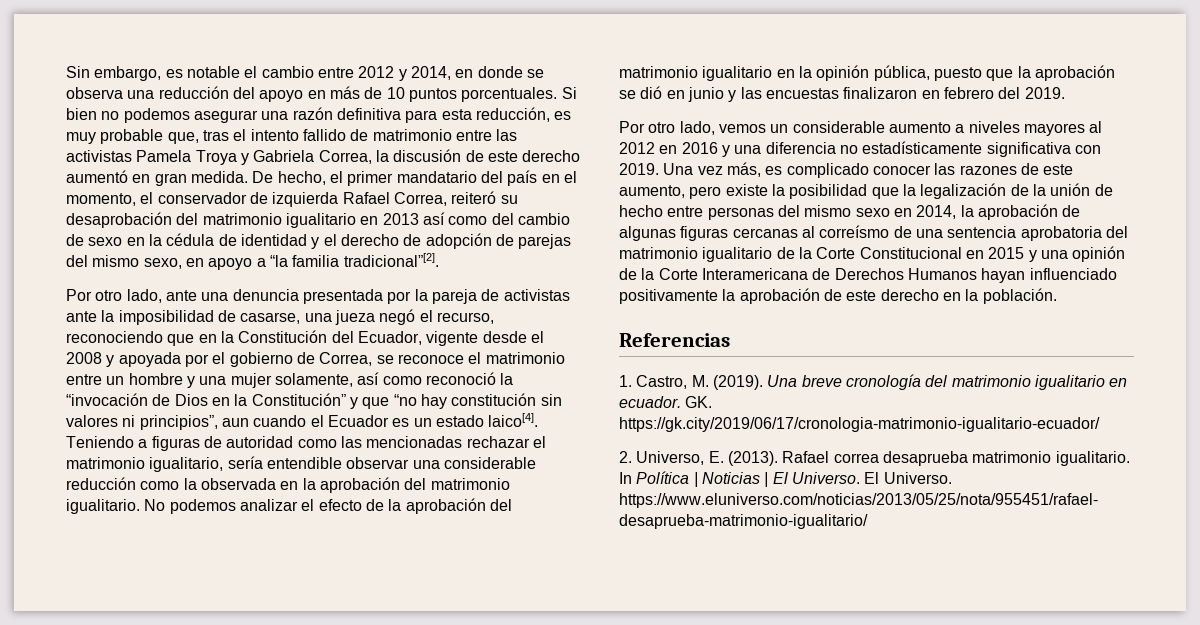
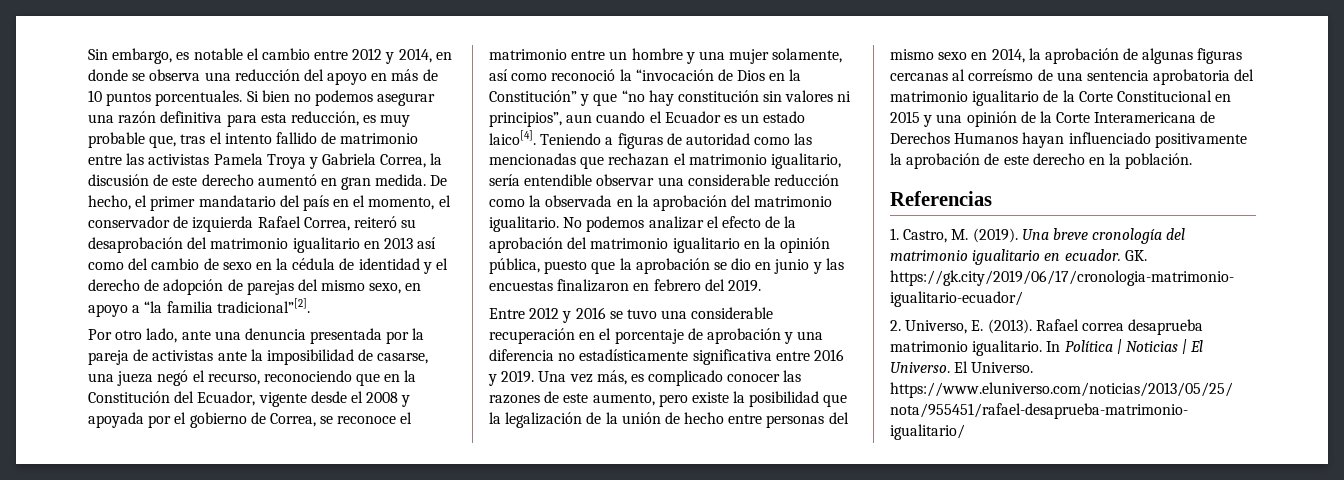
[466,436,530,448] rechazar -> [580,153,670,169] que rechazan
[640,86,663,99] dió -> [731,258,752,270] dio
[619,121,1103,136] [619,142,718,154] Por otro lado, vemos un considerable aumento a niveles mayores al 2012 en 2016 -> [489,307,774,323] [489,328,781,344] Entre 2012 y 2016 se tuvo una considerable recuperación en el porcentaje de aprobación
[1074,145,1101,154] con -> [775,349,844,361] [488,374,497,386] entre 2016 y

